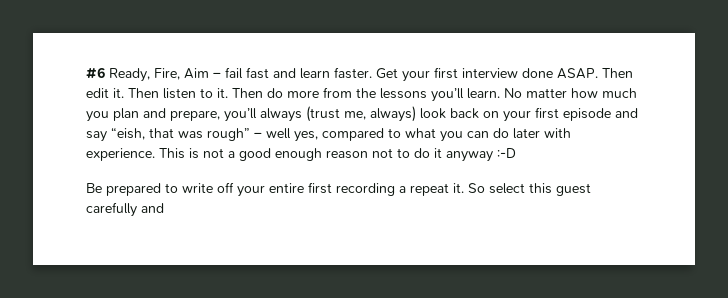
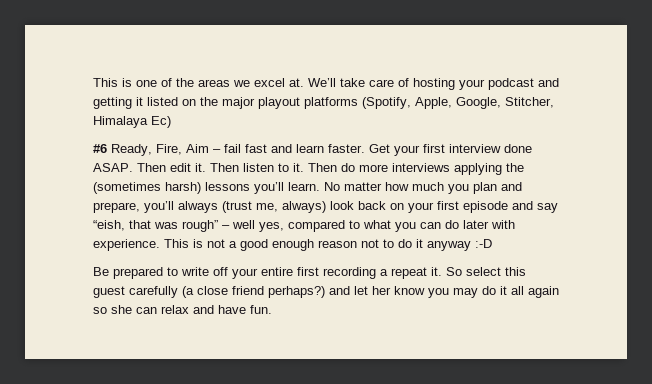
(86, 73) none -> [93,78,559,90] [93,97,554,109] [93,116,171,128] This is one of the areas we excel at. We’ll take care of hosting your podcast and getting it listed on the major playout platforms (Spotify, Apple, Google, Stitcher, Himalaya Ec) //
[323,87,376,98] from the -> [392,163,524,175] [93,182,201,194] interviews applying the (sometimes harsh)
[141,203,164,213] and -> [182,286,559,298] [93,305,272,314] (a close friend perhaps?) and let her know you may do it all again so she can relax and have fun.

